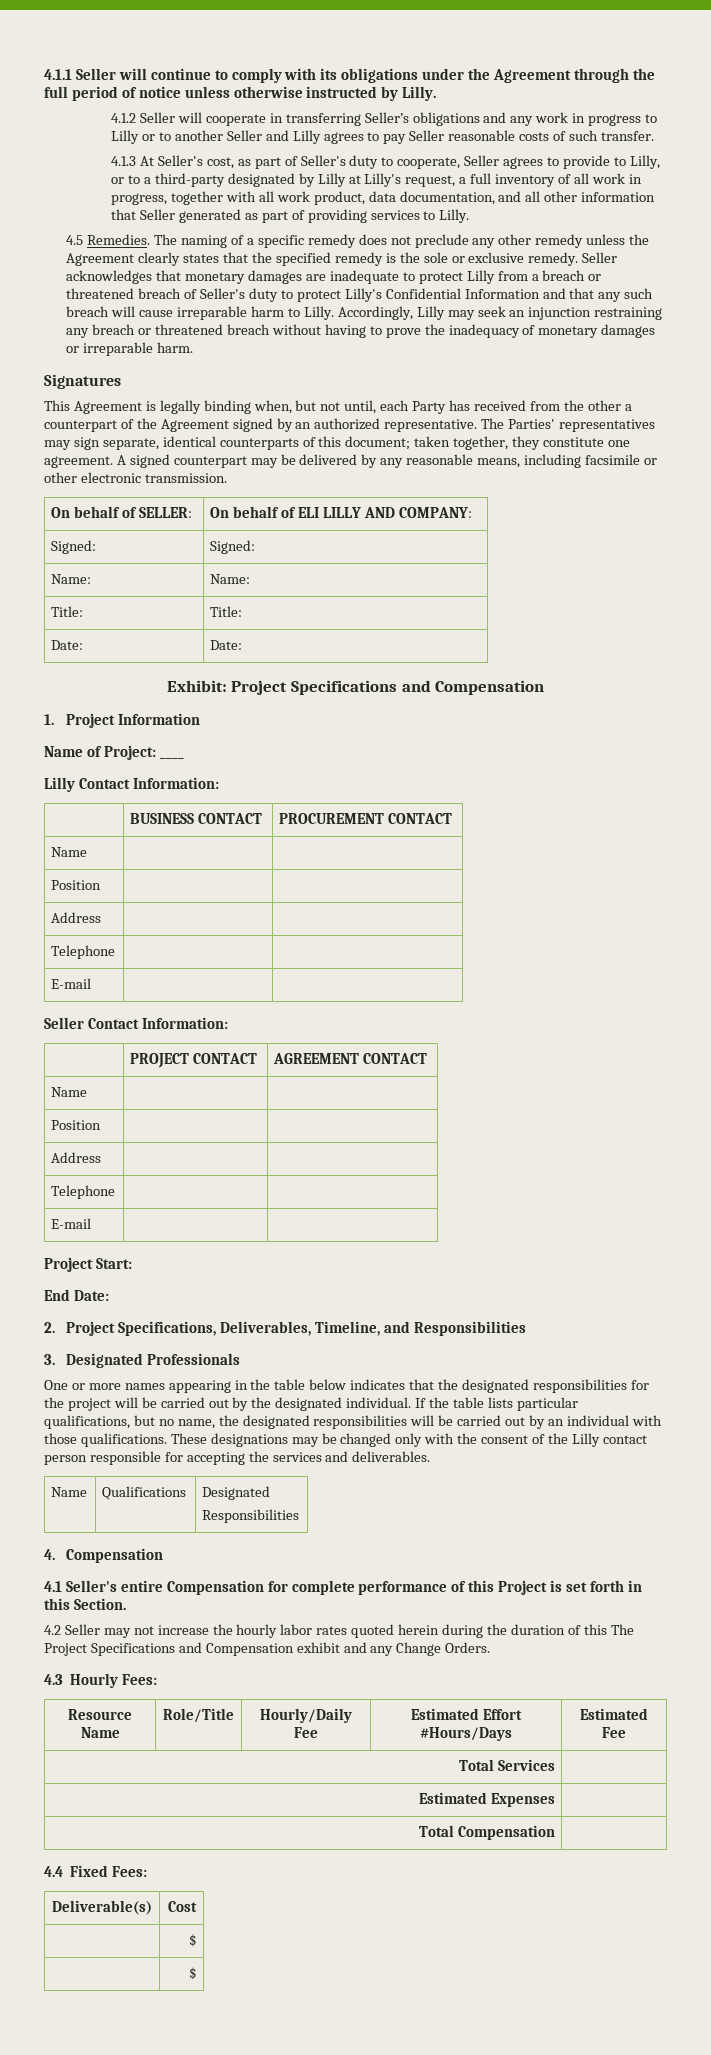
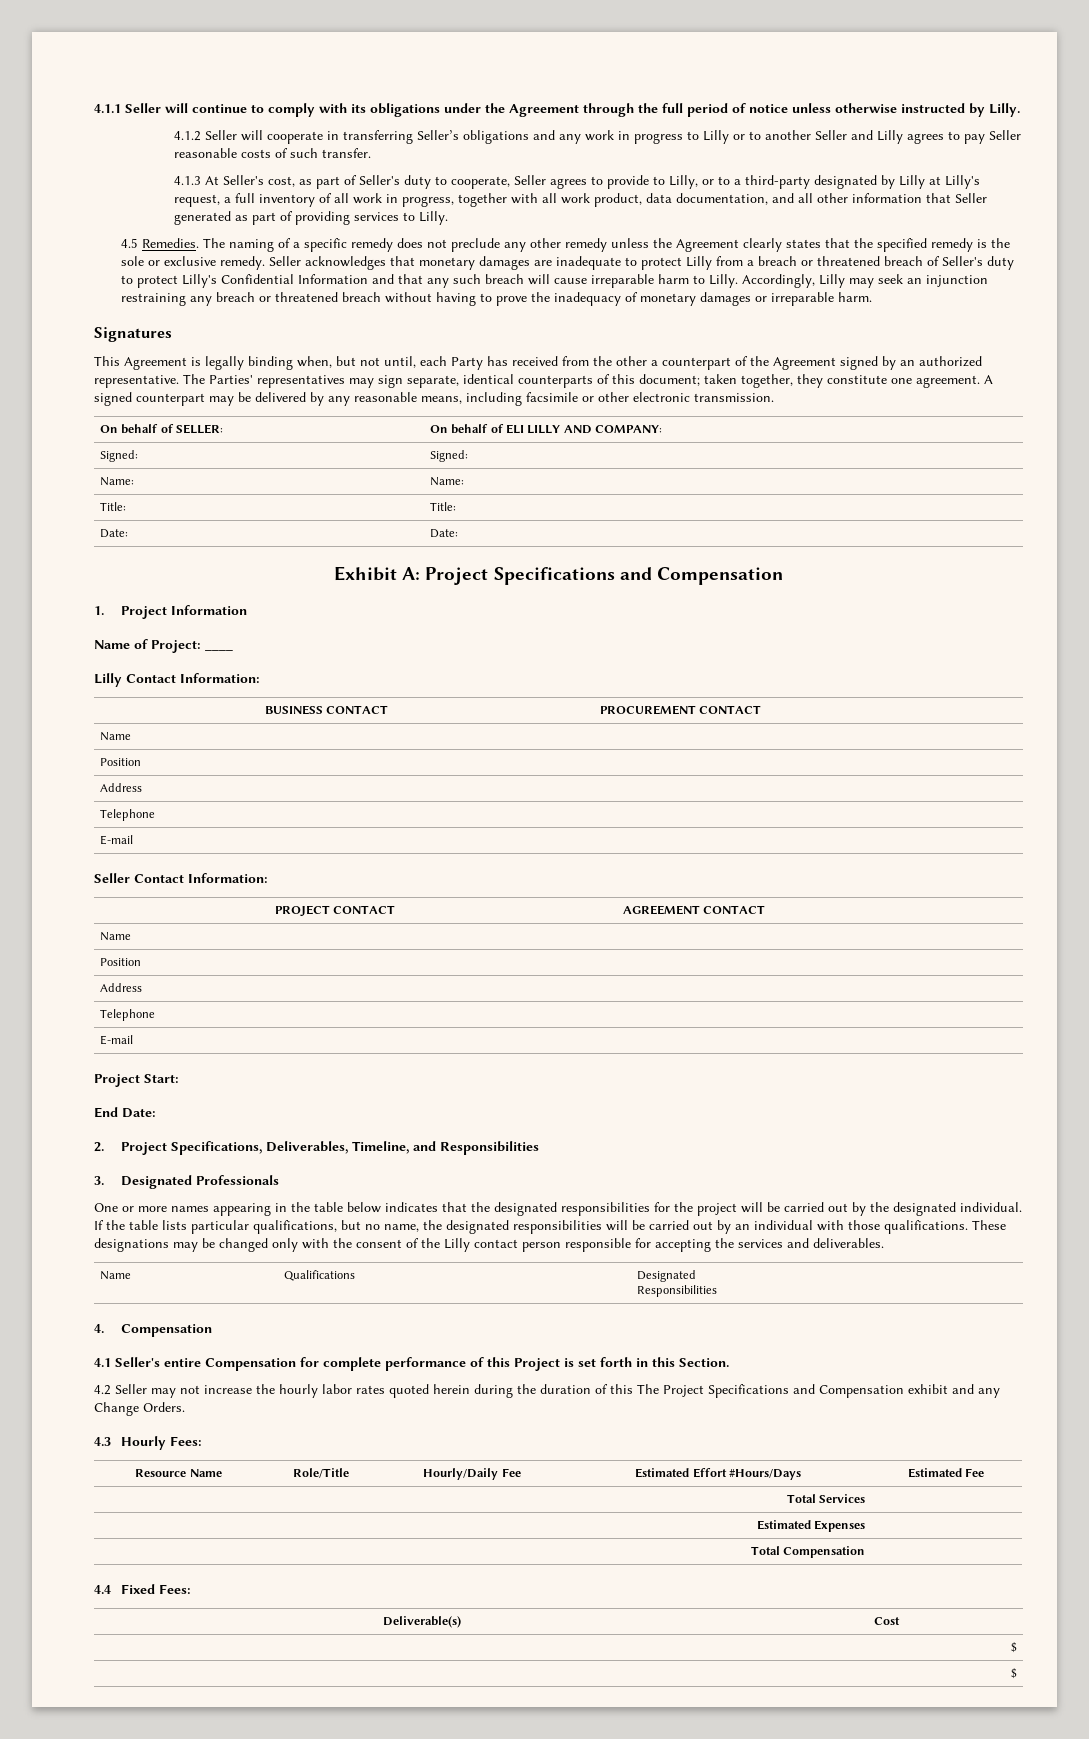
[166,680,227,692] Exhibit: -> [334,566,421,581] Exhibit A:

